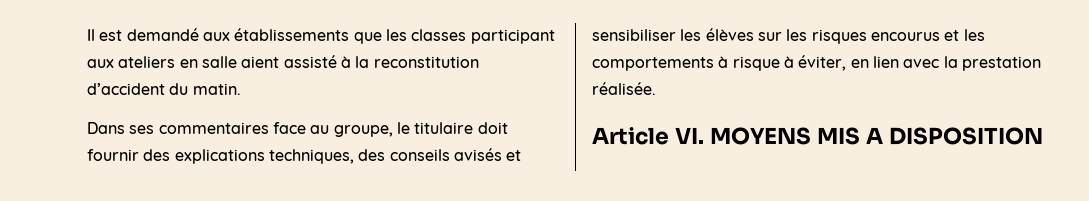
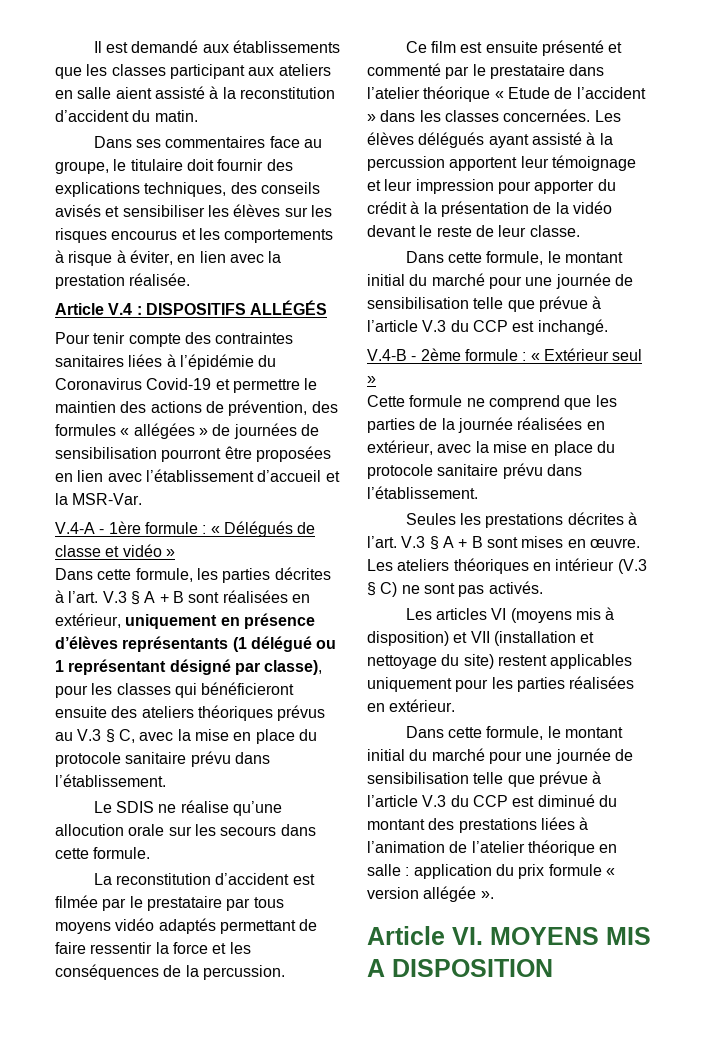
(656, 88) none -> [55,300,328,315] [55,332,294,347] [55,354,277,370] [55,378,318,393] [55,400,338,416] [55,423,319,439] [55,446,331,462] [55,469,340,482] [55,493,143,505] [55,521,316,537] [55,544,175,557] [55,567,331,583] [55,590,310,605] [55,613,315,629] [55,636,337,652] [55,659,323,675] [55,682,295,698] [55,705,326,721] [55,729,317,744] [55,751,270,767] [55,774,166,787] [93,800,283,816] [55,824,316,836] [55,847,151,859] [93,873,315,885] [55,895,284,911] [55,918,318,934] [55,942,251,954] [55,964,285,980] [405,40,623,56] [367,63,605,79] [367,86,646,102] [367,109,621,122] [367,132,613,148] [367,155,636,171] [367,179,616,194] [367,201,612,217] [367,225,580,237] [405,251,624,265] [367,273,633,289] [367,296,602,312] [367,319,608,335] [367,348,643,361] [367,376,376,384] [367,395,617,410] [367,417,605,433] [367,440,615,456] [367,463,582,479] [367,486,478,499] [405,512,638,528] [367,536,640,550] [367,558,647,574] [367,581,543,597] [405,607,615,623] [367,631,595,646] [367,654,633,669] [367,676,635,692] [367,699,456,712] [405,726,624,740] [367,748,633,764] [367,771,602,787] [367,794,617,807] [367,817,589,833] [367,840,618,856] [367,864,615,879] [367,886,494,902] // Article V.4 : DISPOSITIFS ALLÉGÉS // Pour tenir compte des contraintes sanitaires liées à l’épidémie du Coronavirus Covid-19 et permettre le maintien des actions de prévention, des formules « allégées » de journées de sensibilisation pourront être proposées en lien avec l’établissement d’accueil et la MSR-Var. // V.4-A - 1ère formule : « Délégués de classe et vidéo » // Dans cette formule, les parties décrites à l’art. V.3 § A + B sont réalisées en extérieur, uniquement en présence d’élèves représentants (1 délégué ou 1 représentant désigné par classe), pour les classes qui bénéficieront ensuite des ateliers théoriques prévus au V.3 § C, avec la mise en place du protocole sanitaire prévu dans l’établissement. // Le SDIS ne réalise qu’une allocution orale sur les secours dans cette formule. // La reconstitution d’accident est filmée par le prestataire par tous moyens vidéo adaptés permettant de faire ressentir la force et les conséquences de la percussion. // Ce film est ensuite présenté et commenté par le prestataire dans l’atelier théorique « Etude de l’accident » dans les classes concernées. Les élèves délégués ayant assisté à la percussion apportent leur témoignage et leur impression pour apporter du crédit à la présentation de la vidéo devant le reste de leur classe. // Dans cette formule, le montant initial du marché pour une journée de sensibilisation telle que prévue à l’article V.3 du CCP est inchangé. // V.4-B - 2ème formule : « Extérieur seul » // Cette formule ne comprend que les parties de la journée réalisées en extérieur, avec la mise en place du protocole sanitaire prévu dans l’établissement. // Seules les prestations décrites à l’art. V.3 § A + B sont mises en œuvre. Les ateliers théoriques en intérieur (V.3 § C) ne sont pas activés. // Les articles VI (moyens mis à disposition) et VII (installation et nettoyage du site) restent applicables uniquement pour les parties réalisées en extérieur. // Dans cette formule, le montant initial du marché pour une journée de sensibilisation telle que prévue à l’article V.3 du CCP est diminué du montant des prestations liées à l’animation de l’atelier théorique en salle : application du prix formule « version allégée ».

